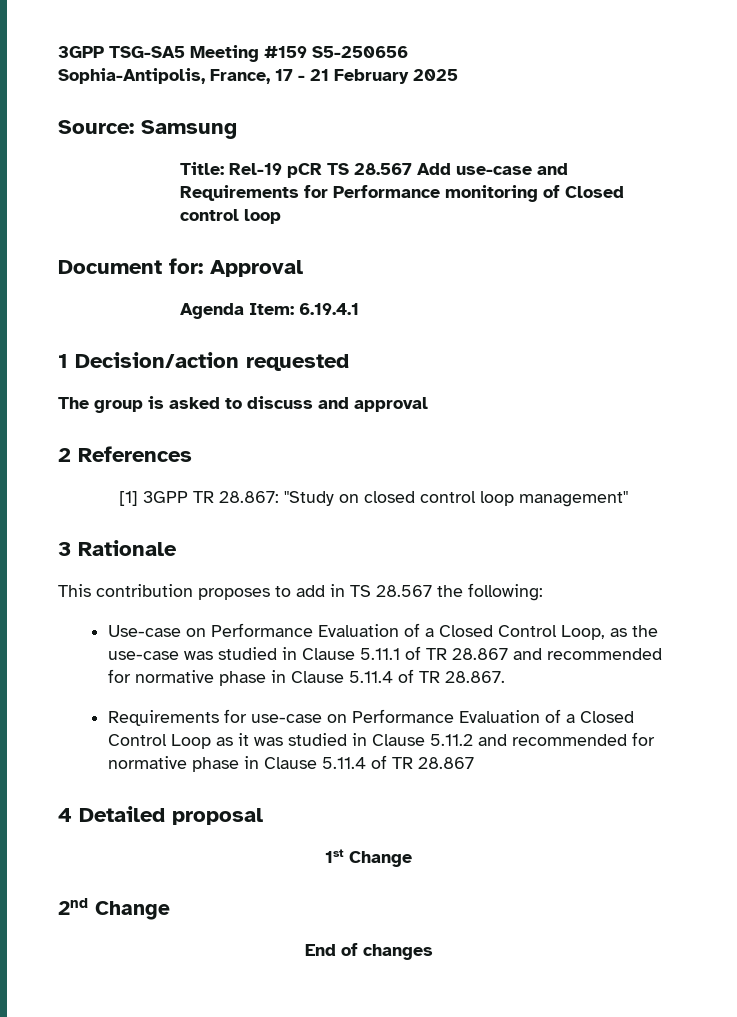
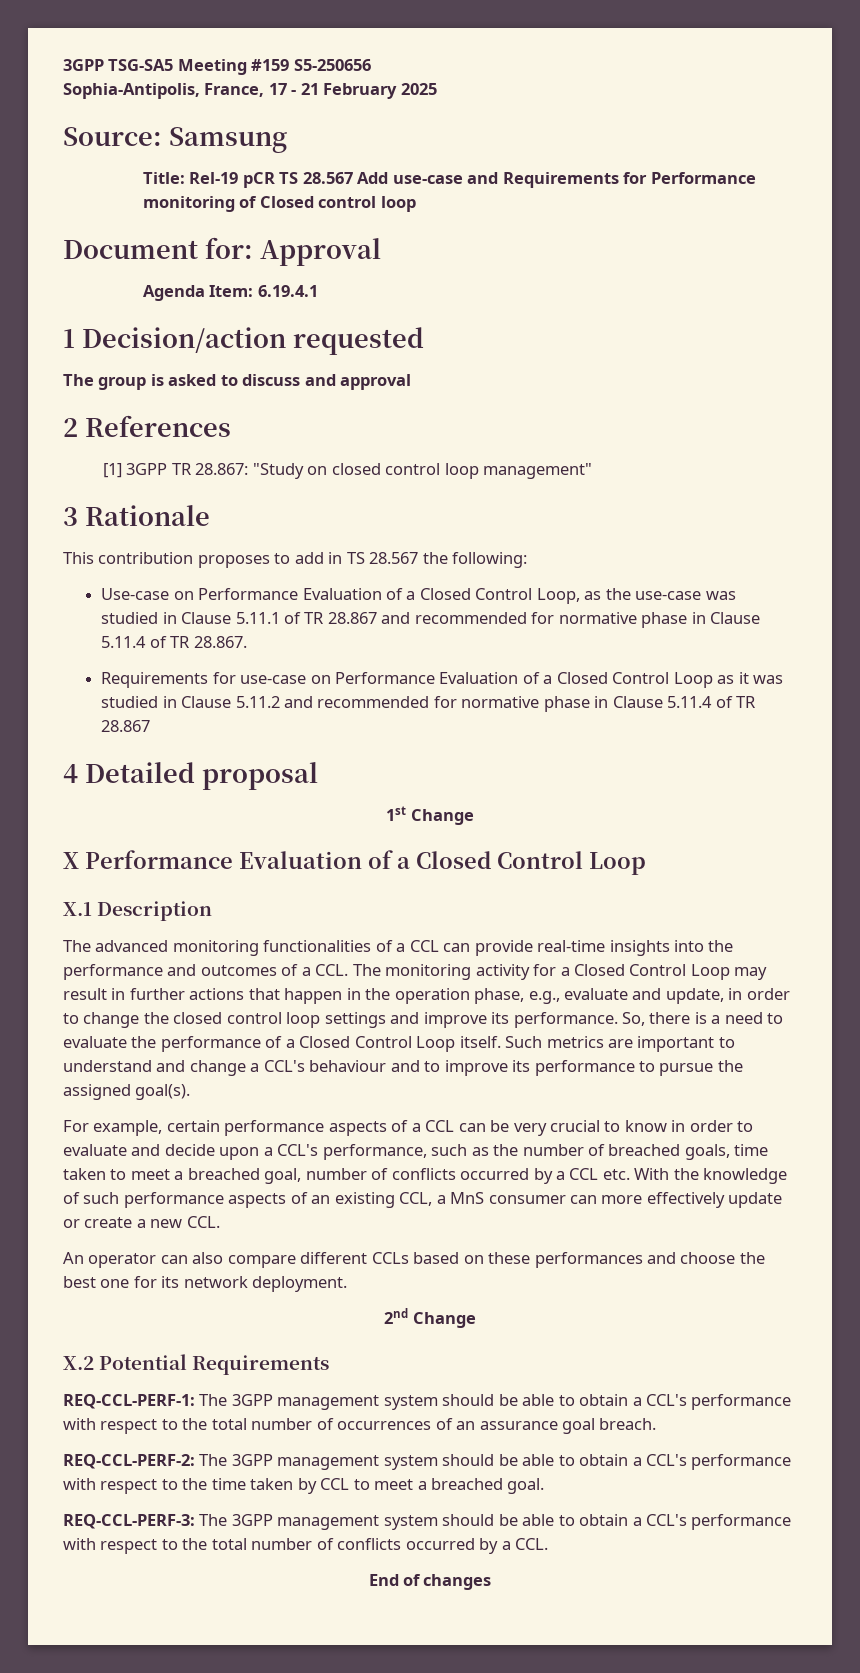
[58,898,170,920] 2nd Change -> [63,850,646,875] [63,901,213,921] [63,940,734,956] [63,964,768,980] [63,988,790,1004] [63,1012,784,1028] [63,1036,735,1052] [63,1060,743,1076] [63,1084,191,1100] [63,1120,754,1136] [63,1144,769,1160] [63,1168,788,1184] [63,1192,783,1208] [63,1216,220,1228] [63,1252,765,1268] [63,1276,348,1292] [384,1308,476,1328] [63,1354,330,1375] [63,1394,792,1410] [63,1418,657,1434] [63,1454,792,1470] [63,1478,545,1494] [63,1514,792,1530] [63,1538,549,1554] X Performance Evaluation of a Closed Control Loop // X.1 Description // The advanced monitoring functionalities of a CCL can provide real-time insights into the performance and outcomes of a CCL. The monitoring activity for a Closed Control Loop may result in further actions that happen in the operation phase, e.g., evaluate and update, in order to change the closed control loop settings and improve its performance. So, there is a need to evaluate the performance of a Closed Control Loop itself. Such metrics are important to understand and change a CCL's behaviour and to improve its performance to pursue the assigned goal(s). // For example, certain performance aspects of a CCL can be very crucial to know in order to evaluate and decide upon a CCL's performance, such as the number of breached goals, time taken to meet a breached goal, number of conflicts occurred by a CCL etc. With the knowledge of such performance aspects of an existing CCL, a MnS consumer can more effectively update or create a new CCL. // An operator can also compare different CCLs based on these performances and choose the best one for its network deployment. // 2nd Change // X.2 Potential Requirements // REQ-CCL-PERF-1: The 3GPP management system should be able to obtain a CCL's performance with respect to the total number of occurrences of an assurance goal breach. // REQ-CCL-PERF-2: The 3GPP management system should be able to obtain a CCL's performance with respect to the time taken by CCL to meet a breached goal. // REQ-CCL-PERF-3: The 3GPP management system should be able to obtain a CCL's performance with respect to the total number of conflicts occurred by a CCL.

